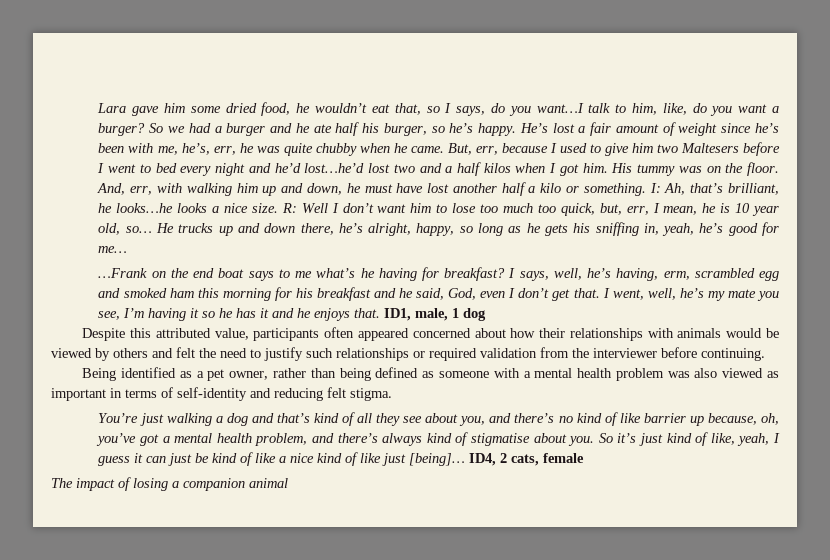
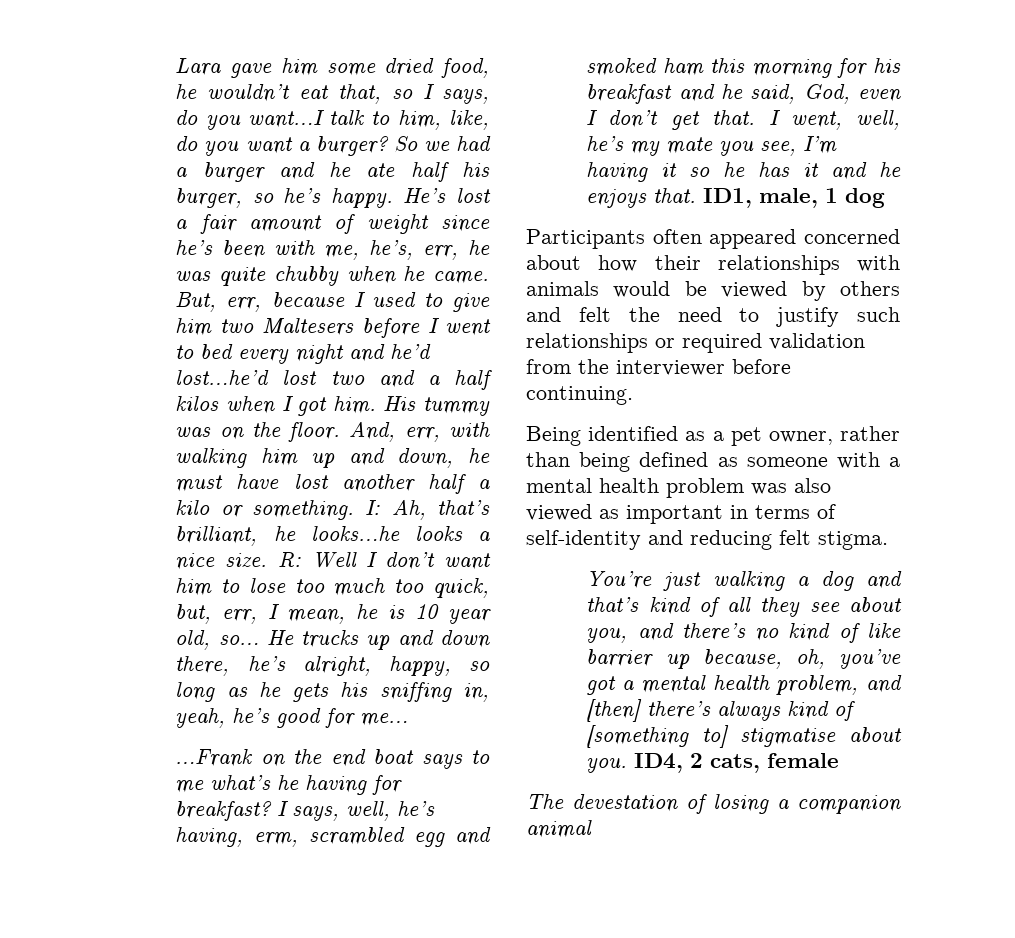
[82,328,320,341] Despite this attributed value, participants -> [526,229,645,249] Participants
(335, 438) none -> [586,699,643,722] [then]
(469, 439) none -> [586,725,729,748] [something to]
[598,432,781,446] [98,452,466,466] So it’s just kind of like, yeah, I guess it can just be kind of like a nice kind of like just [being]… -> (628, 765) none
[76,478,115,491] impact -> [572,794,678,812] devestation

